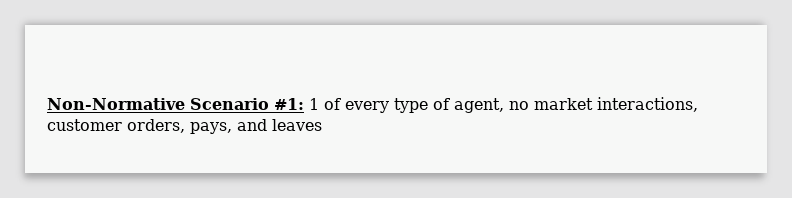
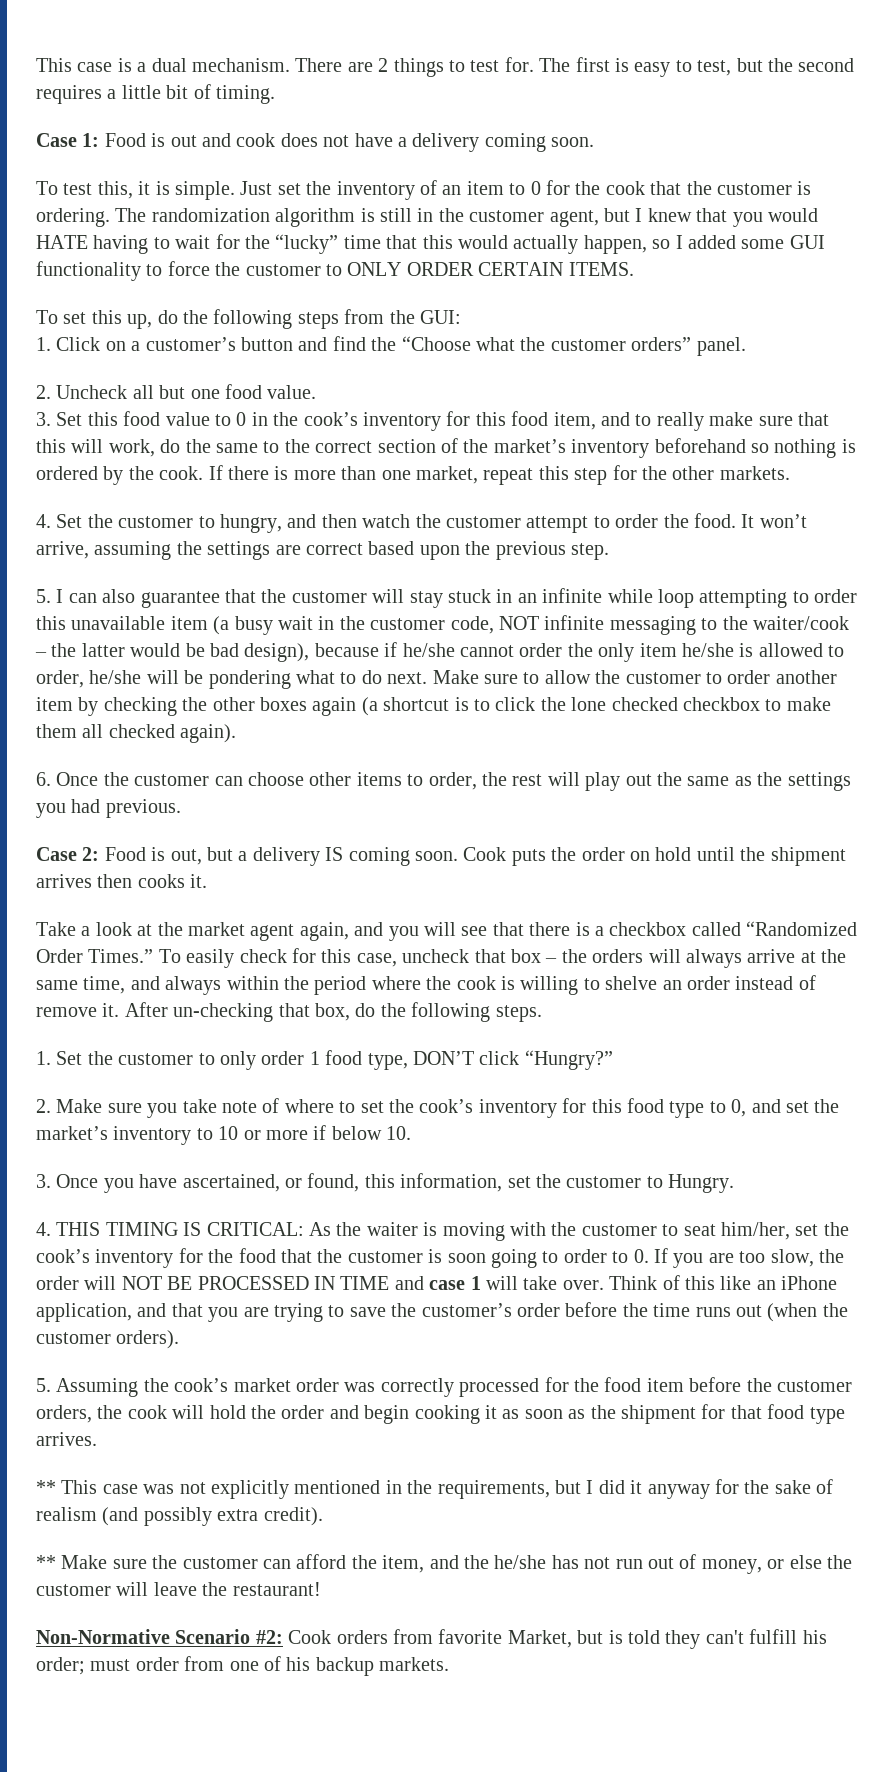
[47,97,698,113] [47,119,322,134] Non-Normative Scenario #1: 1 of every type of agent, no market interactions, customer orders, pays, and leaves -> [36,57,855,77] [36,84,275,104] [36,133,595,152] [36,180,812,200] [36,208,818,227] [36,234,825,254] [36,261,634,281] [36,309,461,329] [36,336,746,356] [36,384,317,399] [36,411,829,431] [36,438,856,458] [36,465,790,485] [36,513,807,533] [36,541,609,560] [36,588,858,608] [36,615,849,635] [35,642,845,662] [36,670,837,689] [36,697,831,716] [36,724,237,743] [36,772,851,791] [36,799,181,818] [36,847,846,866] [36,874,208,888] [36,921,858,941] [36,948,847,968] [36,975,816,995] [36,1002,542,1022] [36,1050,613,1070] [36,1098,840,1118] [36,1125,412,1145] [36,1173,735,1193] [36,1222,849,1241] [36,1248,844,1268] [36,1275,838,1290] [36,1302,848,1322] [36,1330,180,1349] [36,1377,852,1397] [36,1404,845,1424] [36,1432,97,1446] [36,1479,834,1499] [36,1507,323,1526] [36,1554,852,1574] [36,1582,321,1596] [36,1629,827,1649] [36,1656,450,1676] This case is a dual mechanism. There are 2 things to test for. The first is easy to test, but the second requires a little bit of timing. // Case 1: Food is out and cook does not have a delivery coming soon. // To test this, it is simple. Just set the inventory of an item to 0 for the cook that the customer is ordering. The randomization algorithm is still in the customer agent, but I knew that you would HATE having to wait for the “lucky” time that this would actually happen, so I added some GUI functionality to force the customer to ONLY ORDER CERTAIN ITEMS. // To set this up, do the following steps from the GUI: // 1. Click on a customer’s button and find the “Choose what the customer orders” panel. // 2. Uncheck all but one food value. // 3. Set this food value to 0 in the cook’s inventory for this food item, and to really make sure that this will work, do the same to the correct section of the market’s inventory beforehand so nothing is ordered by the cook. If there is more than one market, repeat this step for the other markets. // 4. Set the customer to hungry, and then watch the customer attempt to order the food. It won’t arrive, assuming the settings are correct based upon the previous step. // 5. I can also guarantee that the customer will stay stuck in an infinite while loop attempting to order this unavailable item (a busy wait in the customer code, NOT infinite messaging to the waiter/cook – the latter would be bad design), because if he/she cannot order the only item he/she is allowed to order, he/she will be pondering what to do next. Make sure to allow the customer to order another item by checking the other boxes again (a shortcut is to click the lone checked checkbox to make them all checked again). // 6. Once the customer can choose other items to order, the rest will play out the same as the settings you had previous. // Case 2: Food is out, but a delivery IS coming soon. Cook puts the order on hold until the shipment arrives then cooks it. // Take a look at the market agent again, and you will see that there is a checkbox called “Randomized Order Times.” To easily check for this case, uncheck that box – the orders will always arrive at the same time, and always within the period where the cook is willing to shelve an order instead of remove it. After un-checking that box, do the following steps. // 1. Set the customer to only order 1 food type, DON’T click “Hungry?” // 2. Make sure you take note of where to set the cook’s inventory for this food type to 0, and set the market’s inventory to 10 or more if below 10. // 3. Once you have ascertained, or found, this information, set the customer to Hungry. // 4. THIS TIMING IS CRITICAL: As the waiter is moving with the customer to seat him/her, set the cook’s inventory for the food that the customer is soon going to order to 0. If you are too slow, the order will NOT BE PROCESSED IN TIME and case 1 will take over. Think of this like an iPhone application, and that you are trying to save the customer’s order before the time runs out (when the customer orders). // 5. Assuming the cook’s market order was correctly processed for the food item before the customer orders, the cook will hold the order and begin cooking it as soon as the shipment for that food type arrives. // ** This case was not explicitly mentioned in the requirements, but I did it anyway for the sake of realism (and possibly extra credit). // ** Make sure the customer can afford the item, and the he/she has not run out of money, or else the customer will leave the restaurant! // Non-Normative Scenario #2: Cook orders from favorite Market, but is told they can't fulfill his order; must order from one of his backup markets.

